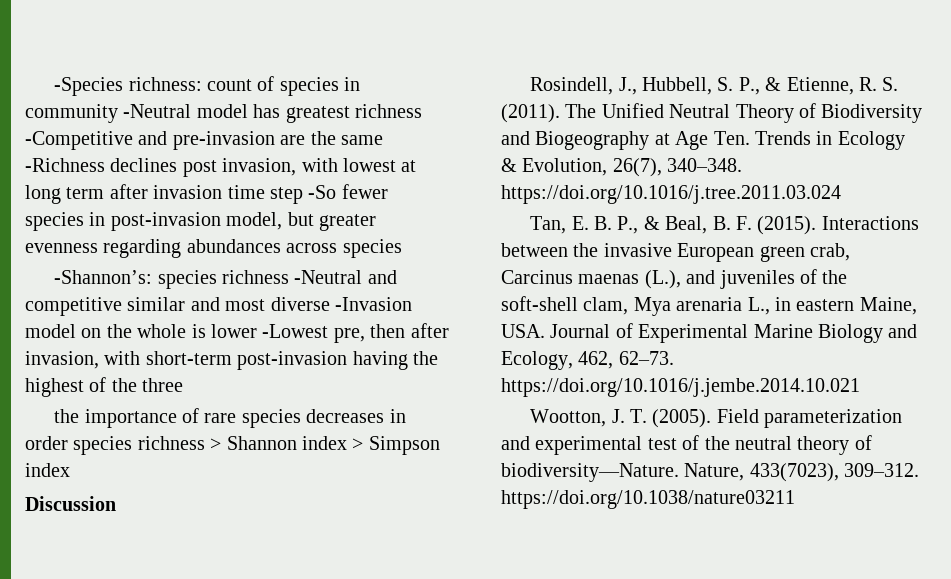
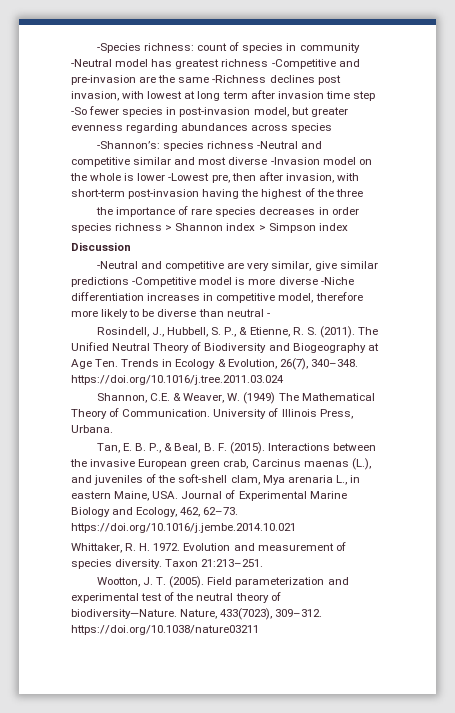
(116, 503) none -> [96,261,378,271] [71,277,354,287] [71,292,363,303] [71,309,270,319] // -Neutral and competitive are very similar, give similar predictions -Competitive model is more diverse -Niche differentiation increases in competitive model, therefore more likely to be diverse than neutral -
(841, 194) none -> [96,392,375,404] [71,408,353,419] [71,425,113,433] // Shannon, C.E. & Weaver, W. (1949) The Mathematical Theory of Communication. University of Illinois Press, Urbana.
(860, 387) none -> [71,542,346,553] [71,559,264,569] // Whittaker, R. H. 1972. Evolution and measurement of species diversity. Taxon 21:213–251.

